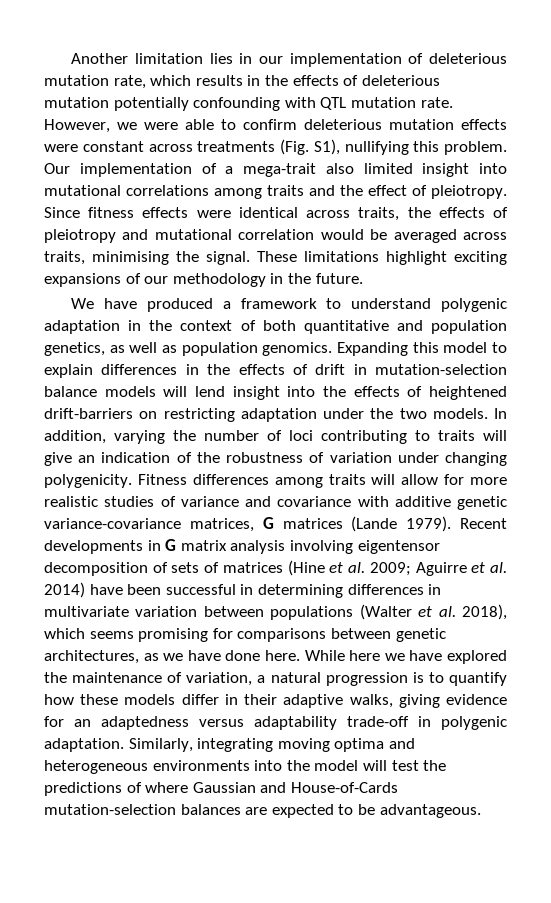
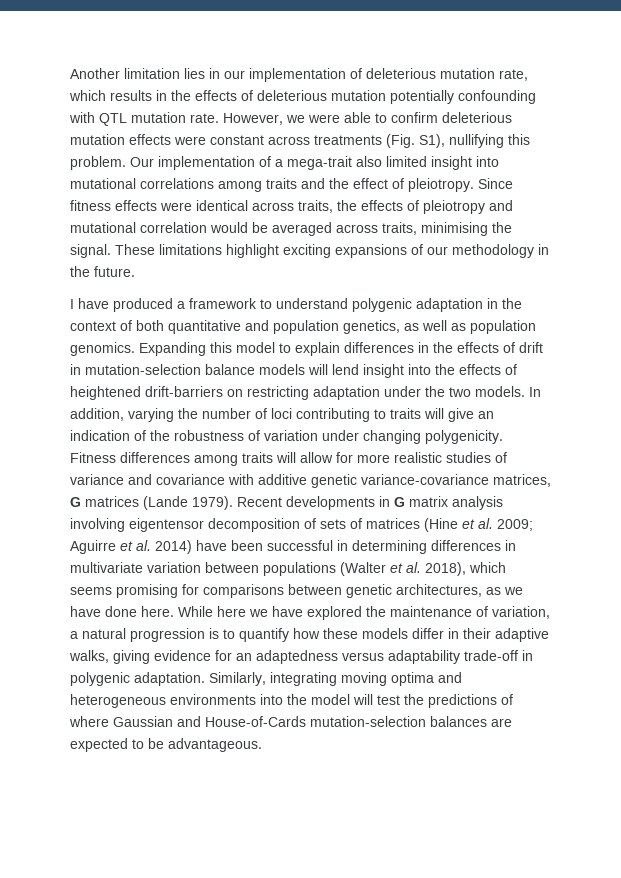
[71,298,95,309] We -> [70,299,74,309] I

